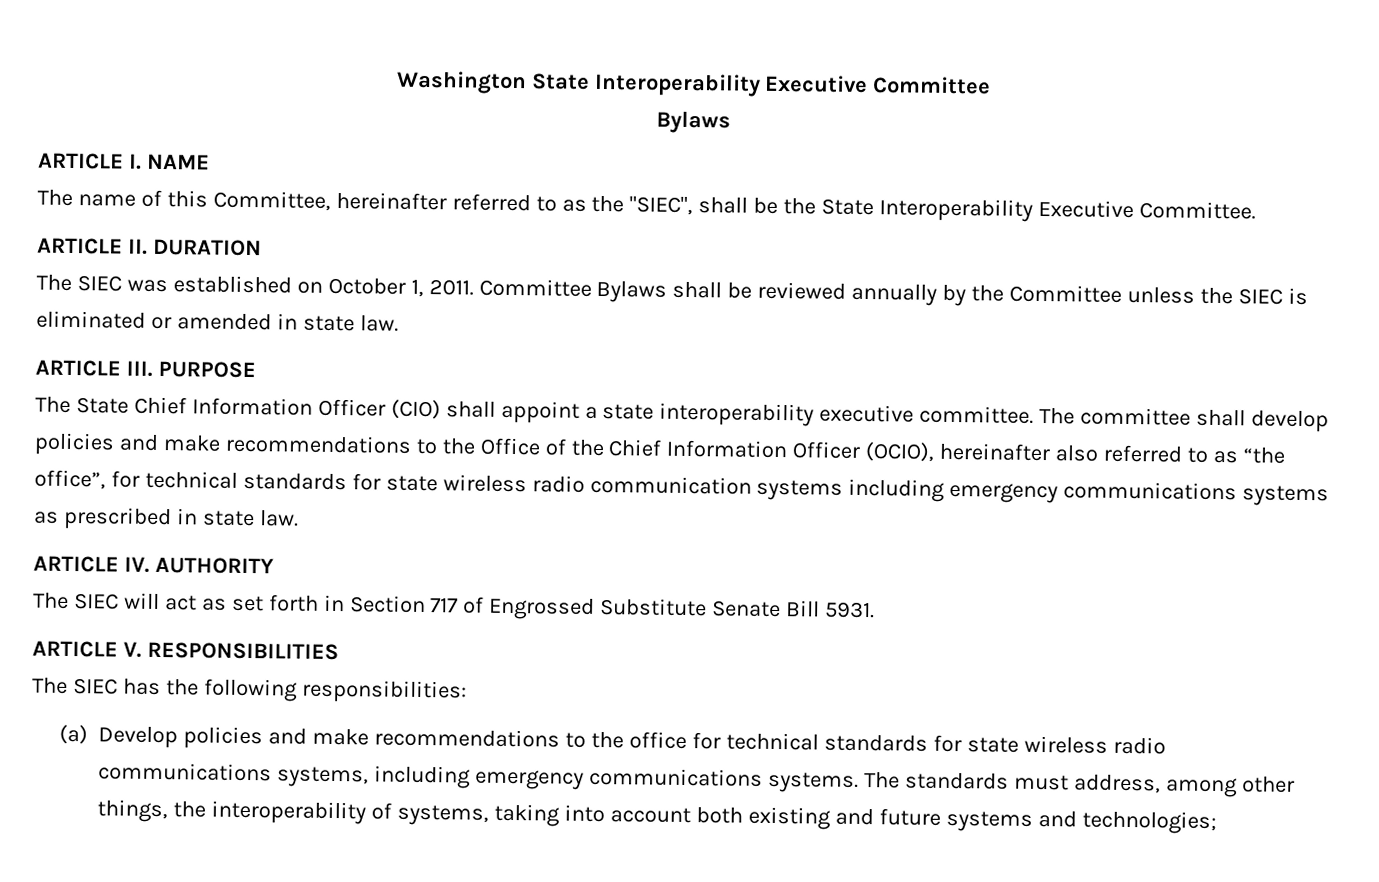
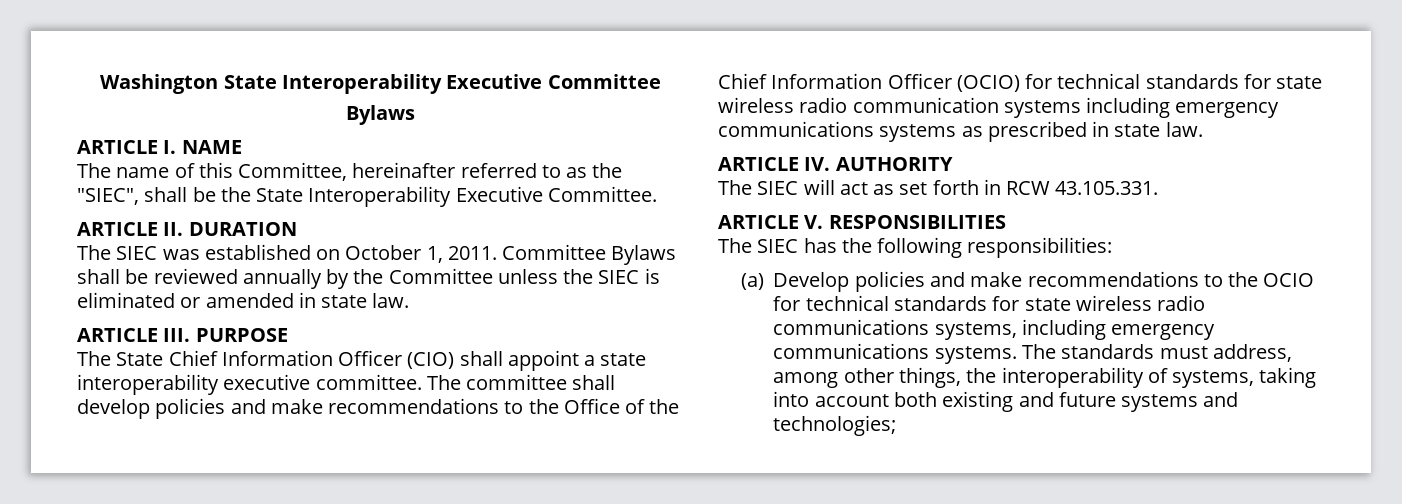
[865,442,1285,464] [34,469,106,490] (OCIO), hereinafter also referred to as “the office”, -> [956,75,1020,92] (OCIO)
[349,595,876,620] Section 717 of Engrossed Substitute Senate Bill 5931. -> [1006,181,1159,195] RCW 43.105.331.
[629,731,688,749] office -> [1263,273,1315,287] OCIO

